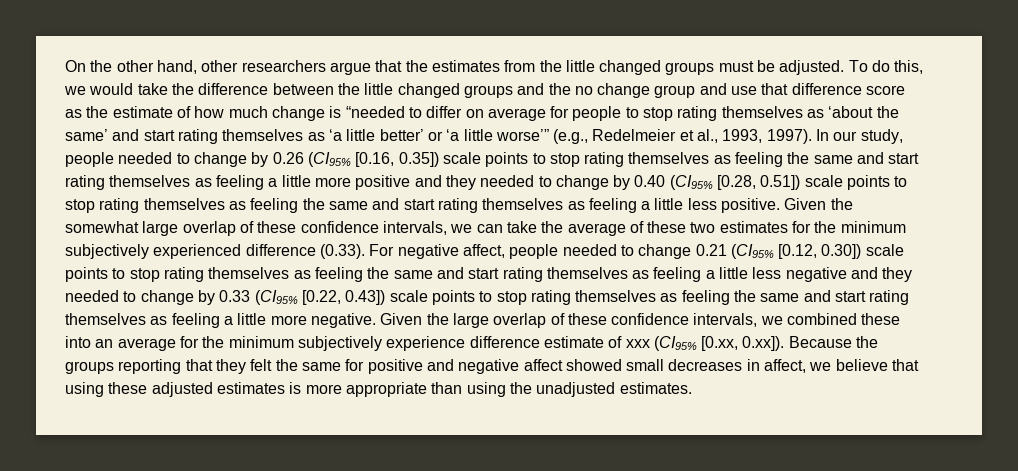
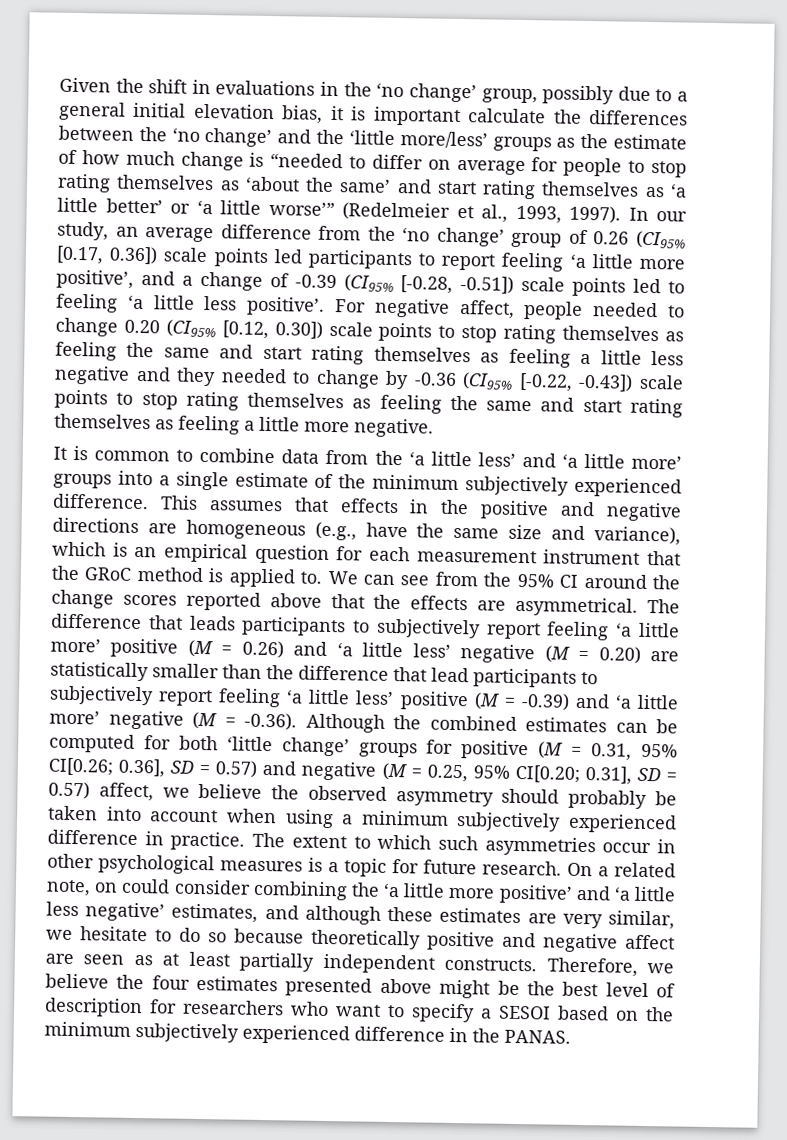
[65,60,924,75] [64,83,906,98] On the other hand, other researchers argue that the estimates from the little changed groups must be adjusted. To do this, we would take the difference between the little changed groups and the no change group and use that difference score -> [59,77,689,105] [59,101,689,126] [58,125,552,152] Given the shift in evaluations in the ‘no change’ group, possibly due to a general initial elevation bias, it is important calculate the differences between the ‘no change’ and the ‘little more/less’ groups
[553,129,677,144] (e.g., Redelmeier -> [342,202,450,221] (Redelmeier
[65,152,920,167] [65,175,908,190] [65,198,853,213] [65,221,906,236] [65,244,365,259] people needed to change by 0.26 (CI95% [0.16, 0.35]) scale points to stop rating themselves as feeling the same and start rating themselves as feeling a little more positive and they needed to change by 0.40 (CI95% [0.28, 0.51]) scale points to stop rating themselves as feeling the same and start rating themselves as feeling a little less positive. Given the somewhat large overlap of these confidence intervals, we can take the average of these two estimates for the minimum subjectively experienced difference (0.33). -> [115,224,686,249] [56,245,685,272] [56,269,685,297] [56,293,326,316] an average difference from the ‘no change’ group of 0.26 (CI95% [0.17, 0.36]) scale points led participants to report feeling ‘a little more positive’, and a change of -0.39 (CI95% [-0.28, -0.51]) scale points led to feeling ‘a little less positive’.
[695,244,727,256] 0.21 -> [123,319,160,334] 0.20
[219,290,386,305] 0.33 (CI95% [0.22, 0.43]) -> [413,372,634,392] -0.36 (CI95% [-0.22, -0.43])
[380,313,901,328] [65,336,879,351] [65,359,920,374] [65,382,692,397] Given the large overlap of these confidence intervals, we combined these into an average for the minimum subjectively experience difference estimate of xxx (CI95% [0.xx, 0.xx]). Because the groups reporting that they felt the same for positive and negative affect showed small decreases in affect, we believe that using these adjusted estimates is more appropriate than using the unadjusted estimates. -> [53,445,682,470] [53,470,683,498] [52,493,683,522] [52,517,682,546] [52,541,681,566] [51,565,681,590] [51,589,681,617] [51,613,680,641] [50,638,679,664] [50,661,598,688] [49,685,679,711] [49,710,678,734] [49,733,678,761] [48,757,677,785] [48,781,677,810] [48,805,677,834] [47,829,676,857] [47,853,676,878] [46,878,676,904] [46,901,675,930] [46,926,675,953] [45,951,675,977] [45,973,676,999] [44,997,674,1023] [44,1021,571,1045] // It is common to combine data from the ‘a little less’ and ‘a little more’ groups into a single estimate of the minimum subjectively experienced difference. This assumes that effects in the positive and negative directions are homogeneous (e.g., have the same size and variance), which is an empirical question for each measurement instrument that the GRoC method is applied to. We can see from the 95% CI around the change scores reported above that the effects are asymmetrical. The difference that leads participants to subjectively report feeling ‘a little more’ positive (M = 0.26) and ‘a little less’ negative (M = 0.20) are statistically smaller than the difference that lead participants to subjectively report feeling ‘a little less’ positive (M = -0.39) and ‘a little more’ negative (M = -0.36). Although the combined estimates can be computed for both ‘little change’ groups for positive (M = 0.31, 95% CI[0.26; 0.36], SD = 0.57) and negative (M = 0.25, 95% CI[0.20; 0.31], SD = 0.57) affect, we believe the observed asymmetry should probably be taken into account when using a minimum subjectively experienced difference in practice. The extent to which such asymmetries occur in other psychological measures is a topic for future research. On a related note, on could consider combining the ‘a little more positive’ and ‘a little less negative’ estimates, and although these estimates are very similar, we hesitate to do so because theoretically positive and negative affect are seen as at least partially independent constructs. Therefore, we believe the four estimates presented above might be the best level of description for researchers who want to specify a SESOI based on the minimum subjectively experienced difference in the PANAS.

